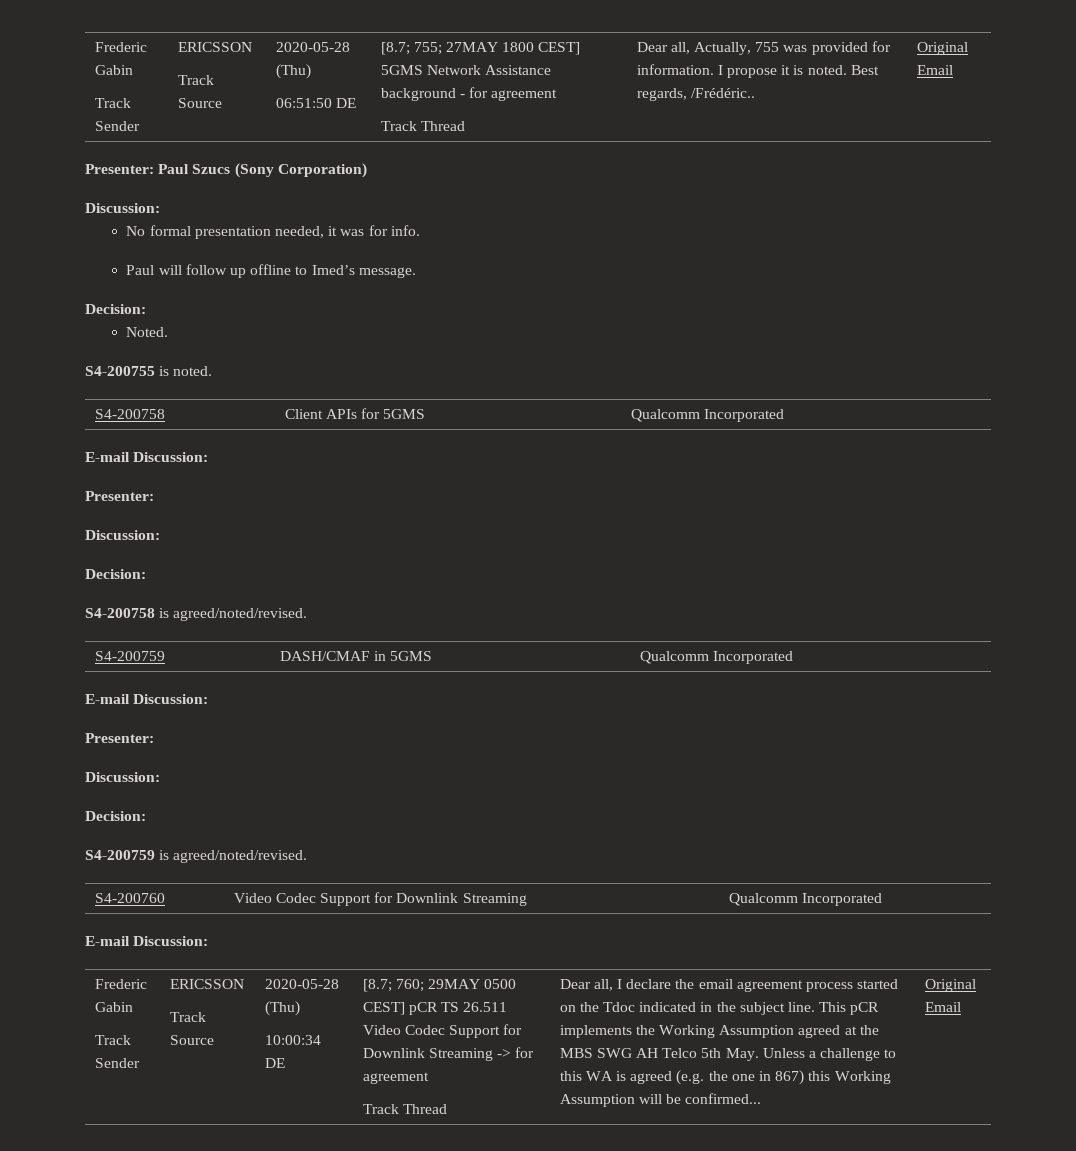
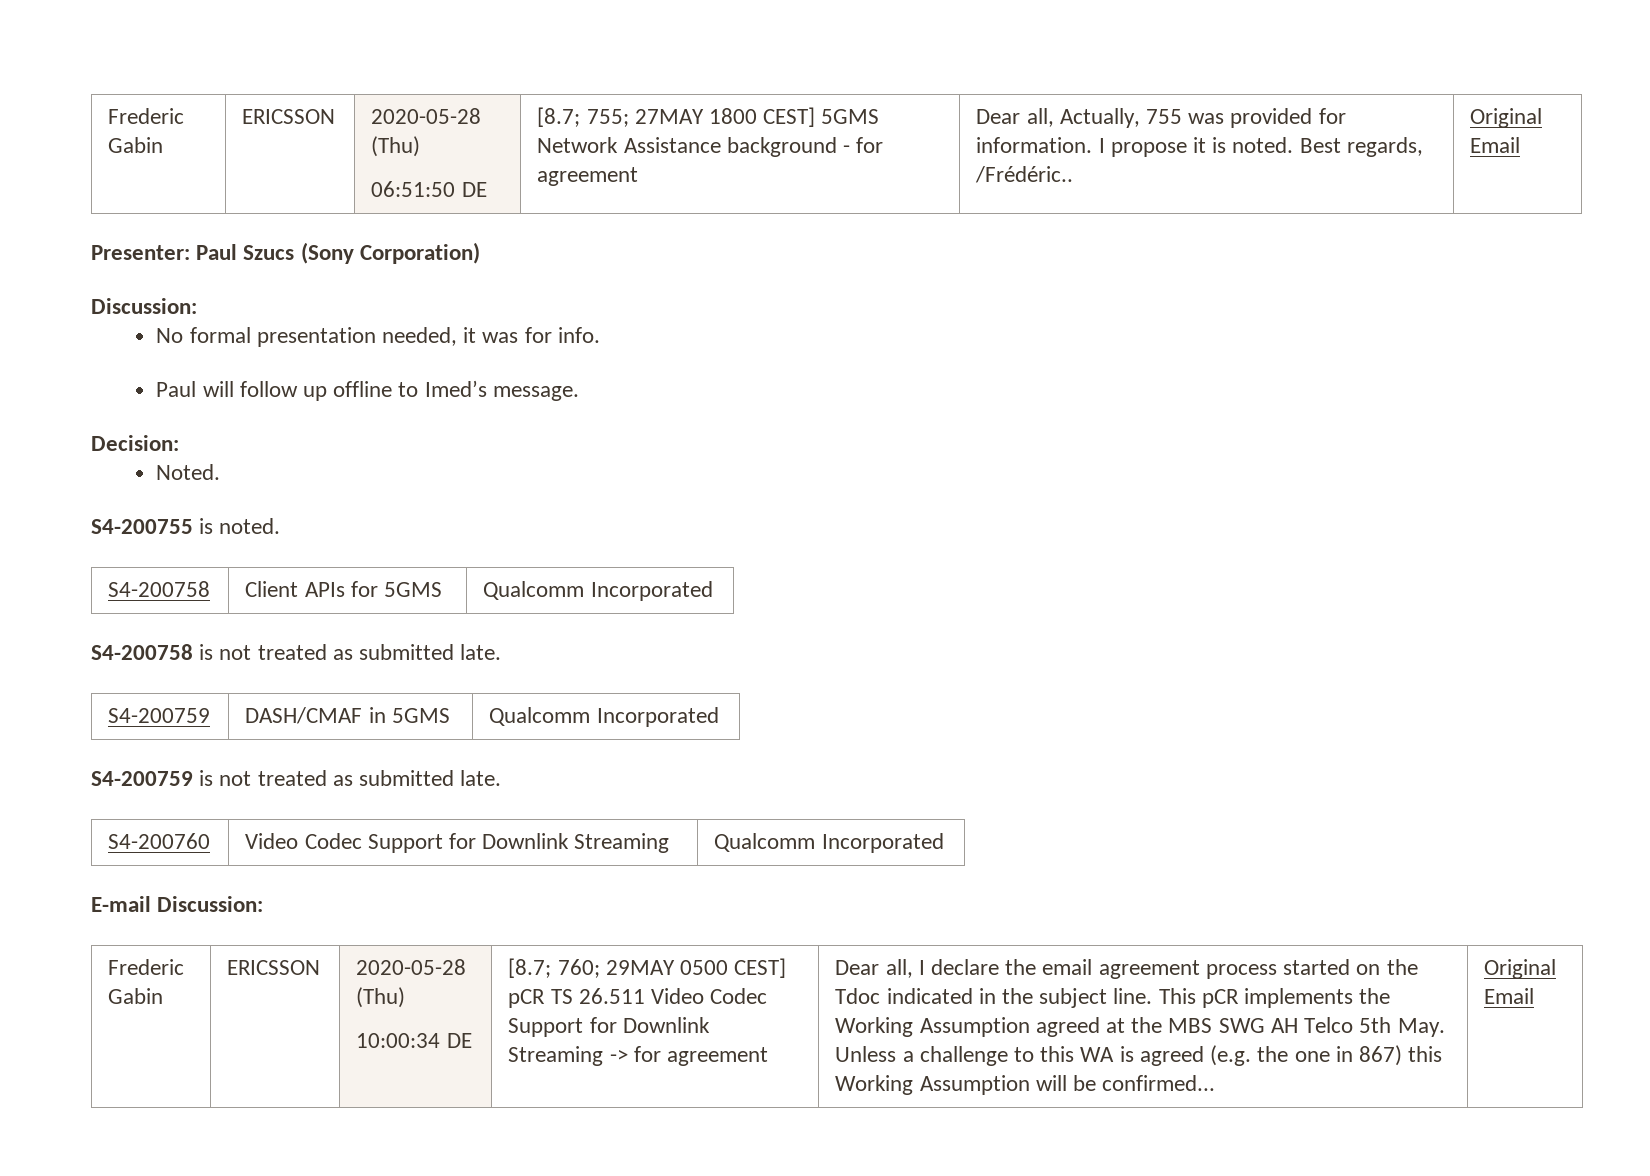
[94,42,147,52] [94,65,133,75] [94,98,131,108] [94,121,140,131] [177,42,252,52] [177,75,214,85] [177,98,222,108] Frederic Gabin // Track Sender | ERICSSON // Track Source -> [108,108,185,124] [108,137,164,153] [242,109,336,124] Frederic Gabin | ERICSSON
[380,121,465,131] // Track Thread -> (639, 176) none
[85,452,209,462] [85,491,154,501] [85,530,160,540] [85,569,146,579] [85,608,308,621] E-mail Discussion: // Presenter: // Discussion: // Decision: // S4-200758 is agreed/noted/revised. -> [91,644,502,660] S4-200758 is not treated as submitted late.
[85,694,209,704] [85,733,154,743] [85,772,160,782] [85,811,146,821] [85,850,308,863] E-mail Discussion: // Presenter: // Discussion: // Decision: // S4-200759 is agreed/noted/revised. -> [91,770,502,786] S4-200759 is not treated as submitted late.
[94,1035,131,1045] [94,1058,140,1068] [169,979,244,989] [169,1012,206,1022] [169,1035,214,1045] // Track Sender | ERICSSON // Track Source -> [227,960,321,975] | ERICSSON
[362,1104,447,1114] // Track Thread -> (769, 1056) none

